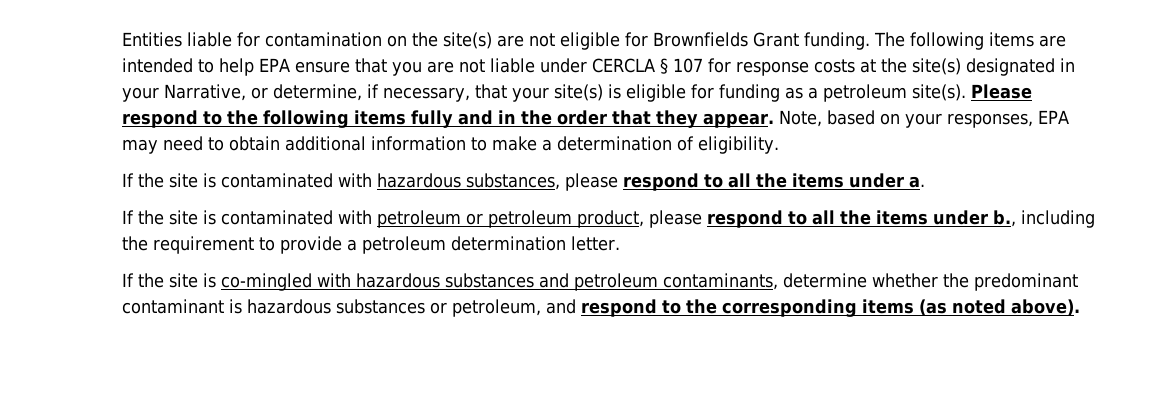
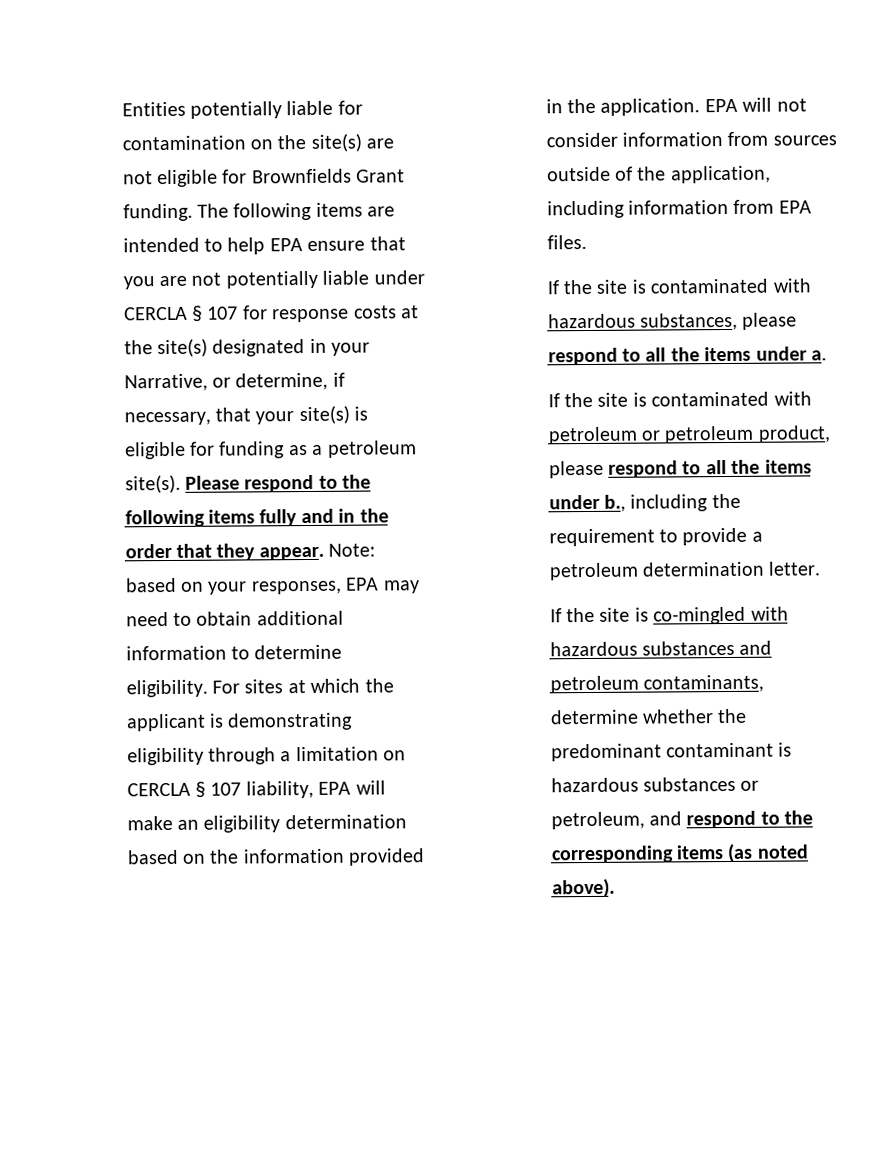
(182, 39) none -> [189,101,282,119] potentially
(485, 66) none -> [225,270,318,289] potentially
[778,110,822,127] Note, -> [328,543,376,557] Note:
[491,136,779,154] make a determination of eligibility. -> [254,644,343,660] [125,678,394,698] [125,712,354,732] [126,746,407,766] [126,780,386,799] [126,814,407,833] [126,848,426,866] [545,97,807,116] [545,131,837,148] [546,165,771,184] [546,199,812,219] [546,234,587,250] determine eligibility. For sites at which the applicant is demonstrating eligibility through a limitation on CERCLA § 107 liability, EPA will make an eligibility determination based on the information provided in the application. EPA will not consider information from sources outside of the application, including information from EPA files.

